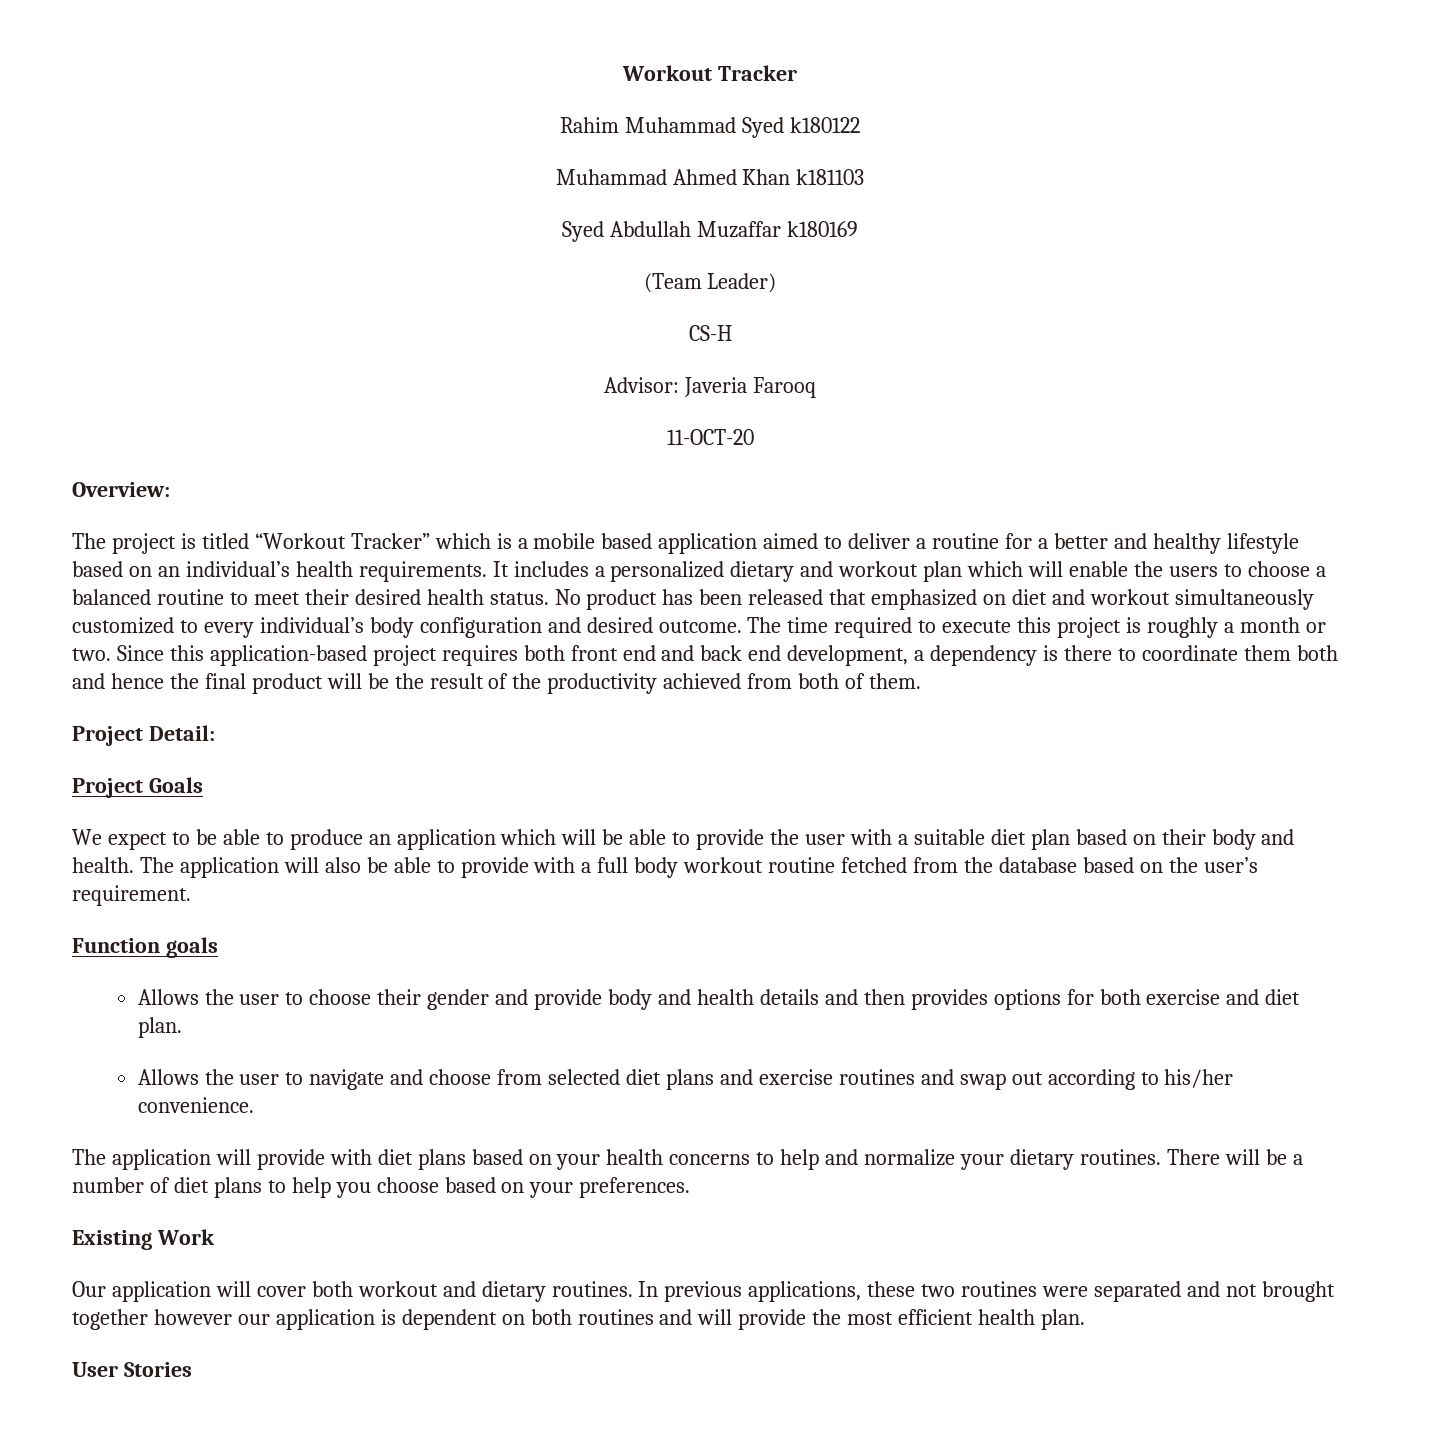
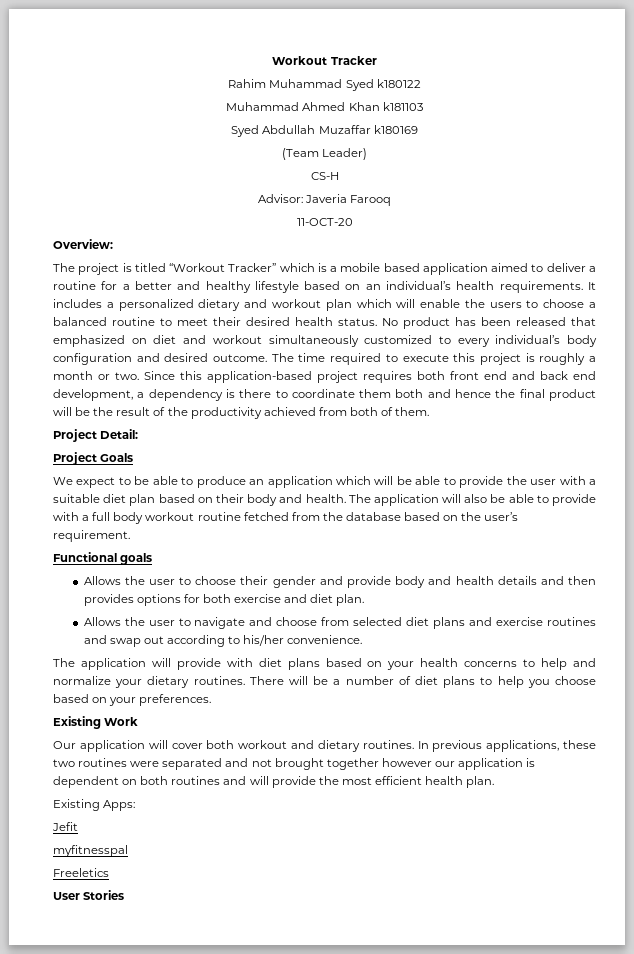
[72,938,160,953] Function -> [53,552,117,562] Functional
(1086, 1319) none -> [53,799,136,811] [52,822,78,831] [53,845,128,857] [53,868,109,877] // Existing Apps: // Jefit // myfitnesspal // Freeletics

